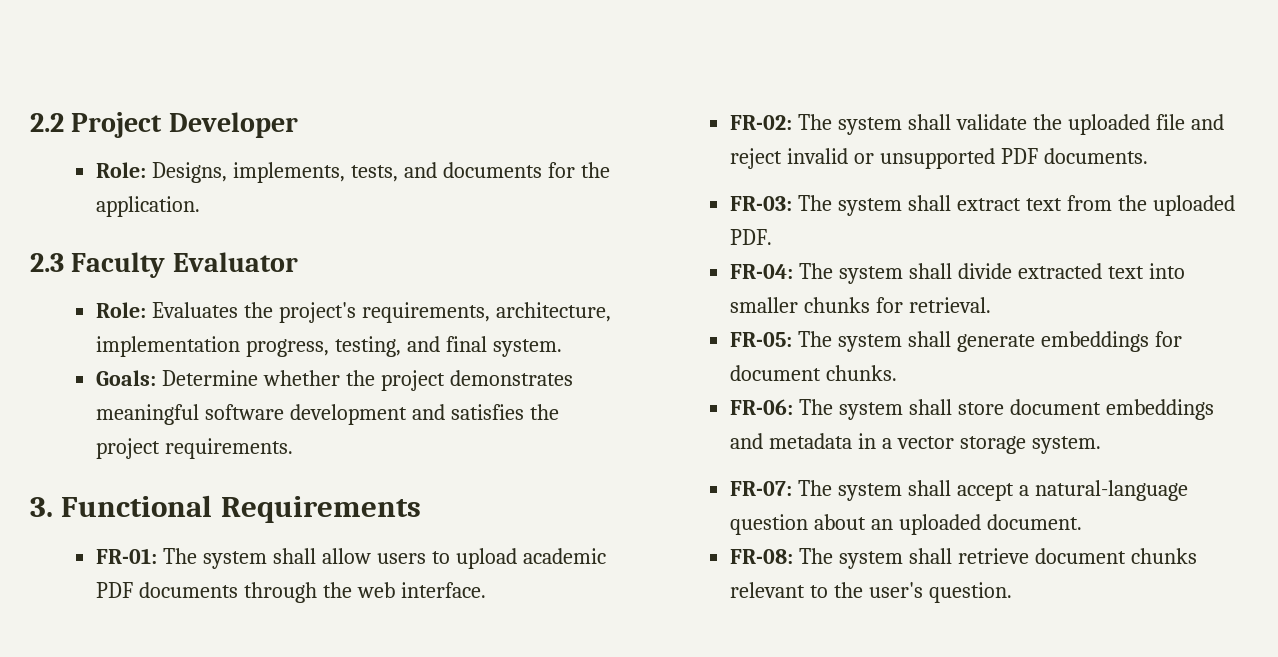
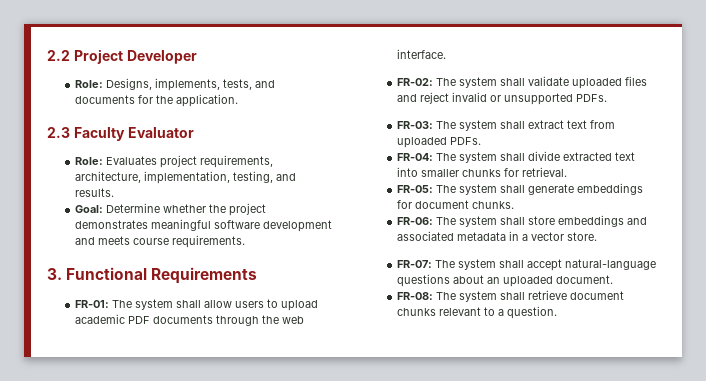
[244,302,611,323] [96,336,562,357] [96,370,157,386] the project's requirements, architecture, implementation progress, testing, and final system. // Goals: -> [160,155,274,168] [75,171,297,184] [75,188,115,197] [75,205,104,213] project requirements, architecture, implementation, testing, and results. // Goal:
[450,404,559,420] [96,438,161,459] satisfies the project -> [98,236,170,245] meets course
[1032,114,1185,135] the uploaded file -> [572,76,648,89] uploaded files
[1000,148,1148,164] PDF documents. -> [576,94,608,102] PDFs.
[1117,195,1235,216] [730,229,773,245] the uploaded PDF. -> [397,137,482,148] uploaded PDFs.
[1009,399,1101,415] document -> (556, 220) none
(764, 441) none -> [397,231,455,241] associated
[959,436,1101,454] storage system. -> [567,232,598,241] store.
[1018,480,1188,501] [730,514,809,535] a natural-language question -> [565,259,657,270] [397,274,451,287] natural-language questions
[834,582,924,598] the user's -> [498,309,505,316] a

